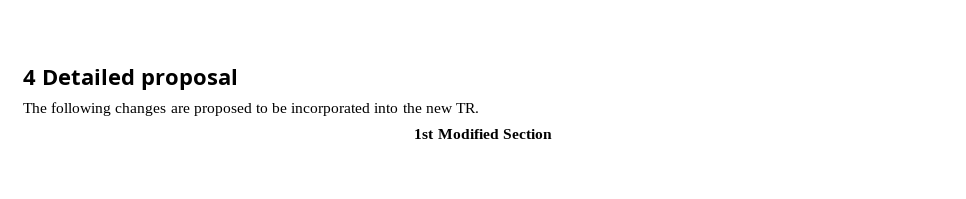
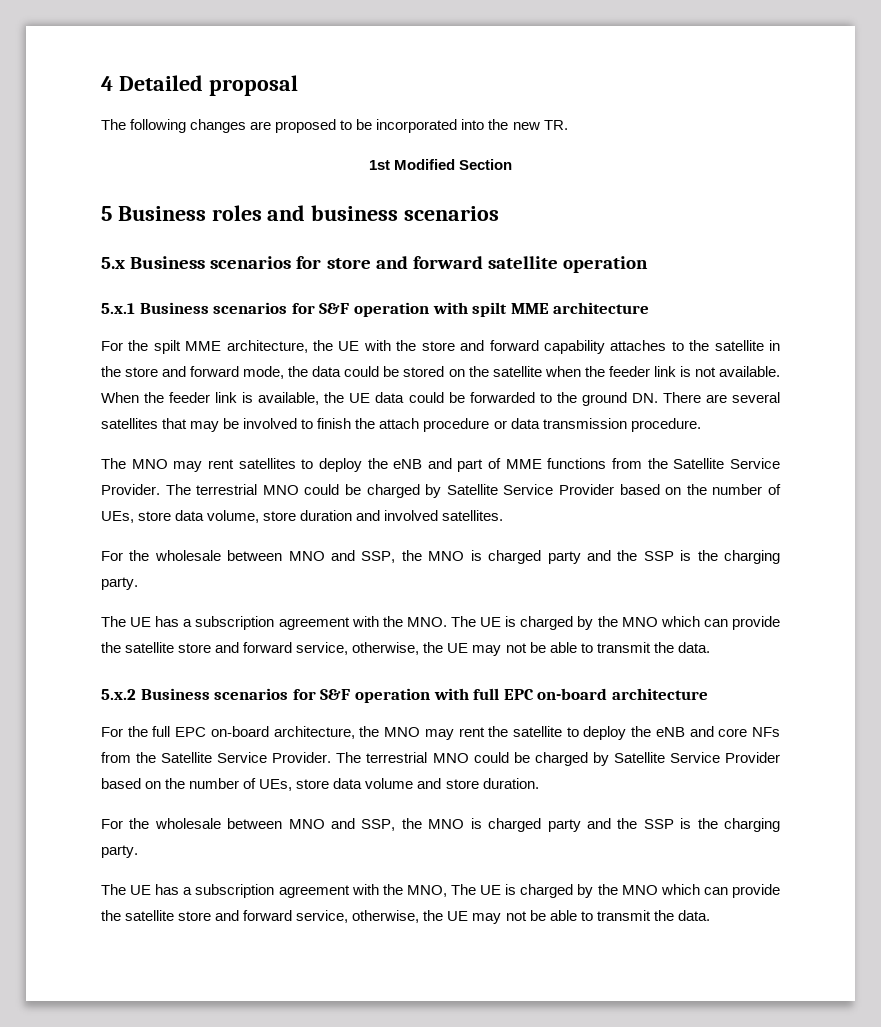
(552, 134) none -> [101,205,500,221] [101,256,649,273] [101,302,650,317] [101,340,780,354] [101,366,781,379] [101,392,780,406] [101,418,701,432] [101,458,780,472] [101,484,782,498] [101,510,504,523] [101,550,780,564] [101,577,138,590] [101,616,780,630] [101,642,710,656] [101,688,708,703] [101,726,780,740] [101,752,780,766] [101,778,539,791] [101,818,780,832] [101,845,138,858] [101,884,780,898] [101,910,710,924] // 5 Business roles and business scenarios // 5.x Business scenarios for store and forward satellite operation // 5.x.1 Business scenarios for S&F operation with spilt MME architecture // For the spilt MME architecture, the UE with the store and forward capability attaches to the satellite in the store and forward mode, the data could be stored on the satellite when the feeder link is not available. When the feeder link is available, the UE data could be forwarded to the ground DN. There are several satellites that may be involved to finish the attach procedure or data transmission procedure. // The MNO may rent satellites to deploy the eNB and part of MME functions from the Satellite Service Provider. The terrestrial MNO could be charged by Satellite Service Provider based on the number of UEs, store data volume, store duration and involved satellites. // For the wholesale between MNO and SSP, the MNO is charged party and the SSP is the charging party. // The UE has a subscription agreement with the MNO. The UE is charged by the MNO which can provide the satellite store and forward service, otherwise, the UE may not be able to transmit the data. // 5.x.2 Business scenarios for S&F operation with full EPC on-board architecture // For the full EPC on-board architecture, the MNO may rent the satellite to deploy the eNB and core NFs from the Satellite Service Provider. The terrestrial MNO could be charged by Satellite Service Provider based on the number of UEs, store data volume and store duration. // For the wholesale between MNO and SSP, the MNO is charged party and the SSP is the charging party. // The UE has a subscription agreement with the MNO, The UE is charged by the MNO which can provide the satellite store and forward service, otherwise, the UE may not be able to transmit the data.

